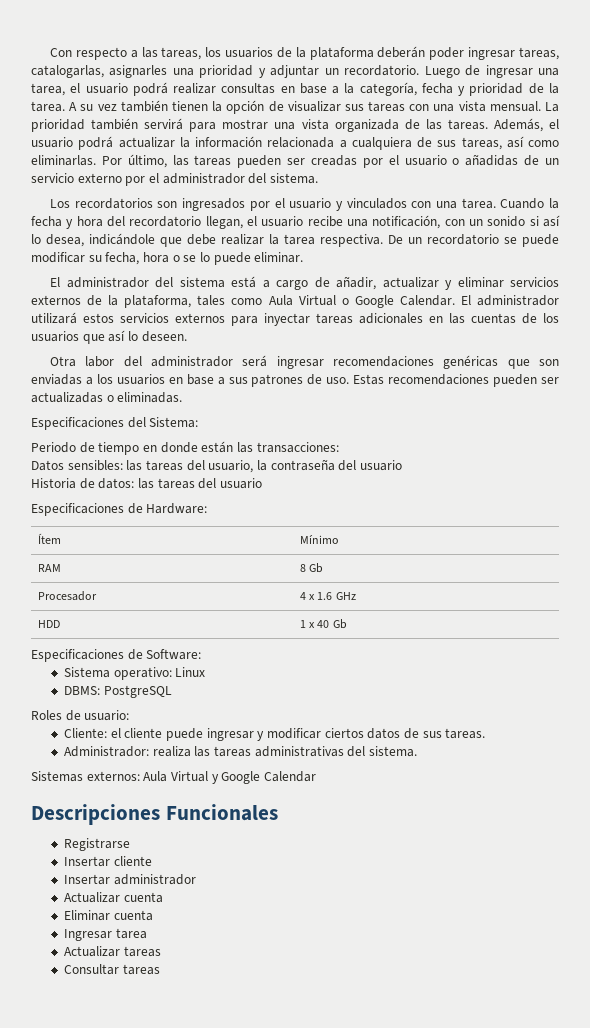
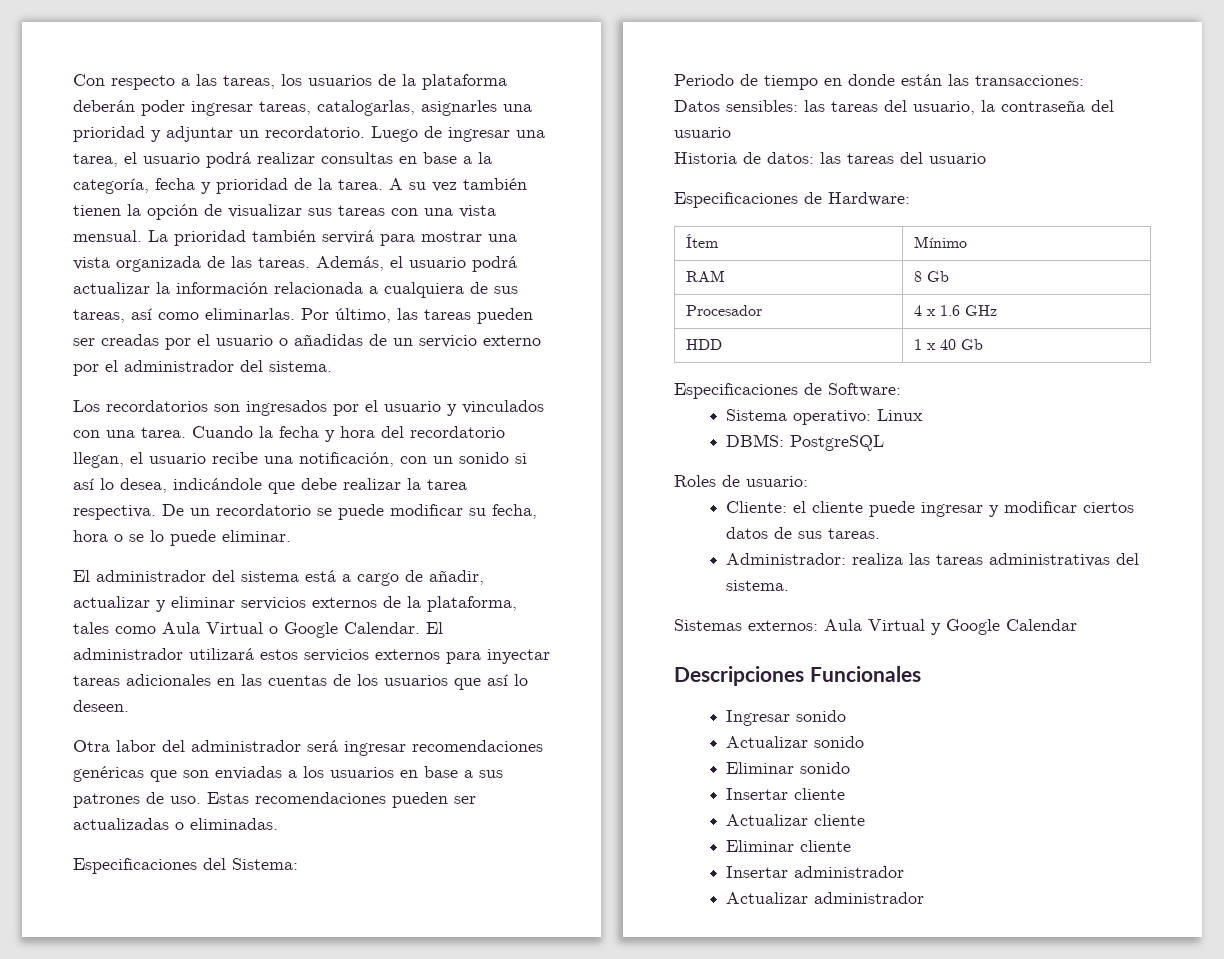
[64,838,131,851] [64,856,152,867] [64,874,196,885] [64,892,163,903] [64,910,153,921] [64,928,147,941] [64,946,161,957] [64,964,160,975] Registrarse // Insertar cliente // Insertar administrador // Actualizar cuenta // Eliminar cuenta // Ingresar tarea // Actualizar tareas // Consultar tareas -> [726,710,847,726] [726,736,865,748] [726,762,851,774] [726,788,846,800] [726,814,866,826] [726,840,852,852] [726,866,905,878] [726,892,925,904] Ingresar sonido // Actualizar sonido // Eliminar sonido // Insertar cliente // Actualizar cliente // Eliminar cliente // Insertar administrador // Actualizar administrador

